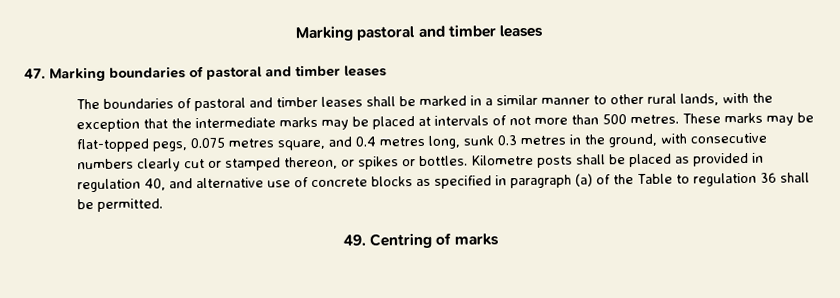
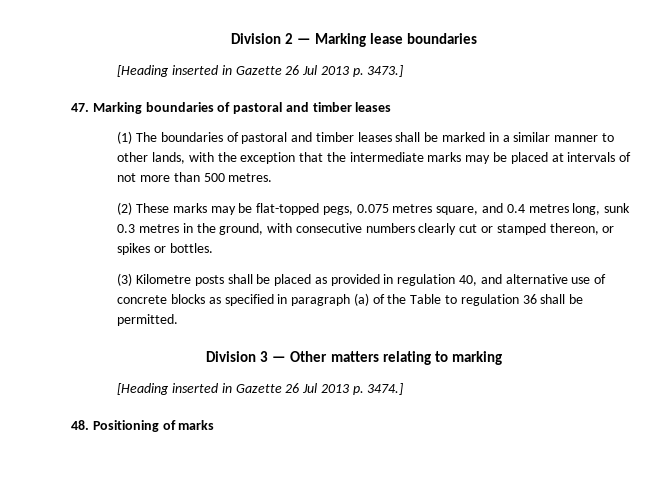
[295,24,543,42] Marking pastoral and timber leases -> [230,33,478,47] [117,65,404,77] Division 2 — Marking lease boundaries // [Heading inserted in Gazette 26 Jul 2013 p. 3473.]
(387, 71) none -> [117,131,133,144] (1)
[646,93,677,104] rural -> (149, 157) none
(679, 119) none -> [117,202,133,215] // (2)
(468, 161) none -> [117,273,133,286] // (3)
[342,232,432,249] 49. Centring -> [206,351,502,365] [117,383,404,395] [71,420,159,432] Division 3 — Other matters relating to marking // [Heading inserted in Gazette 26 Jul 2013 p. 3474.] // 48. Positioning

